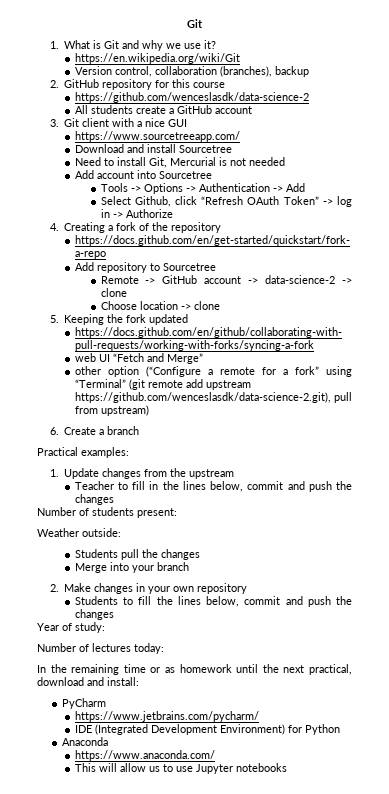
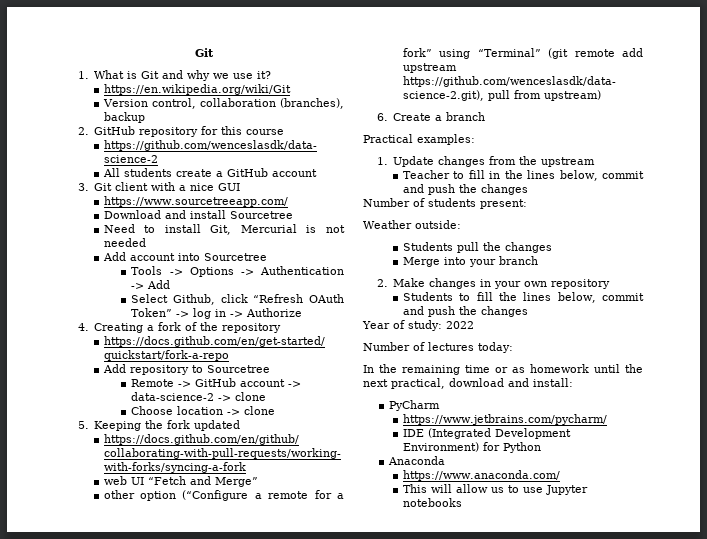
(105, 627) none -> [446,321,474,329] 2022

